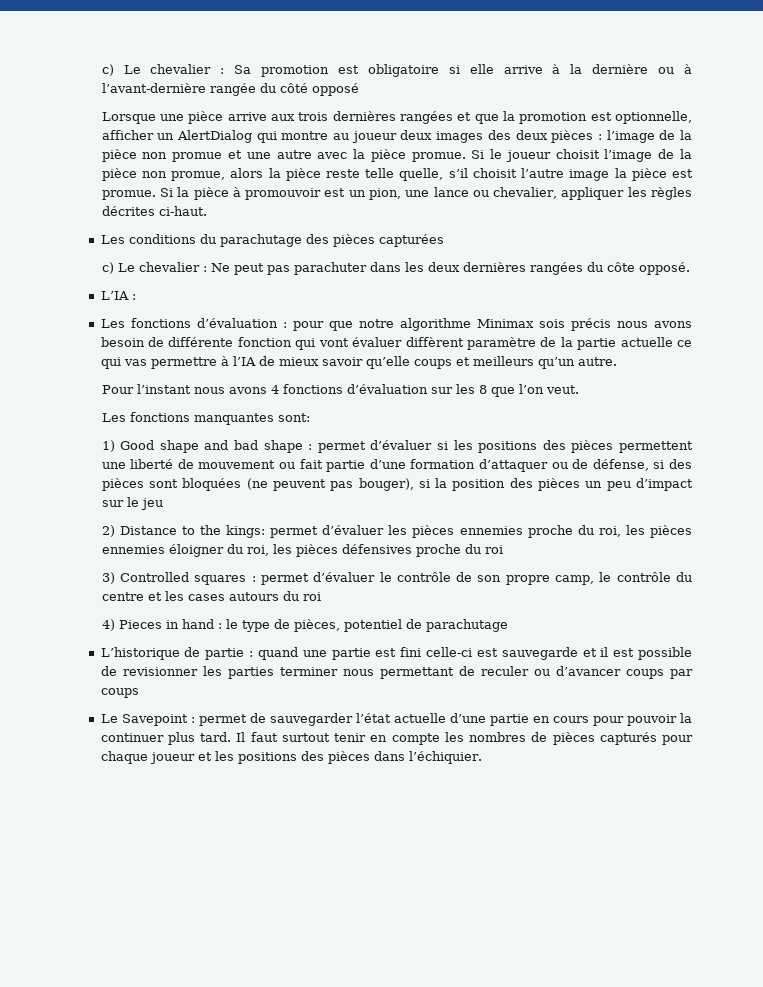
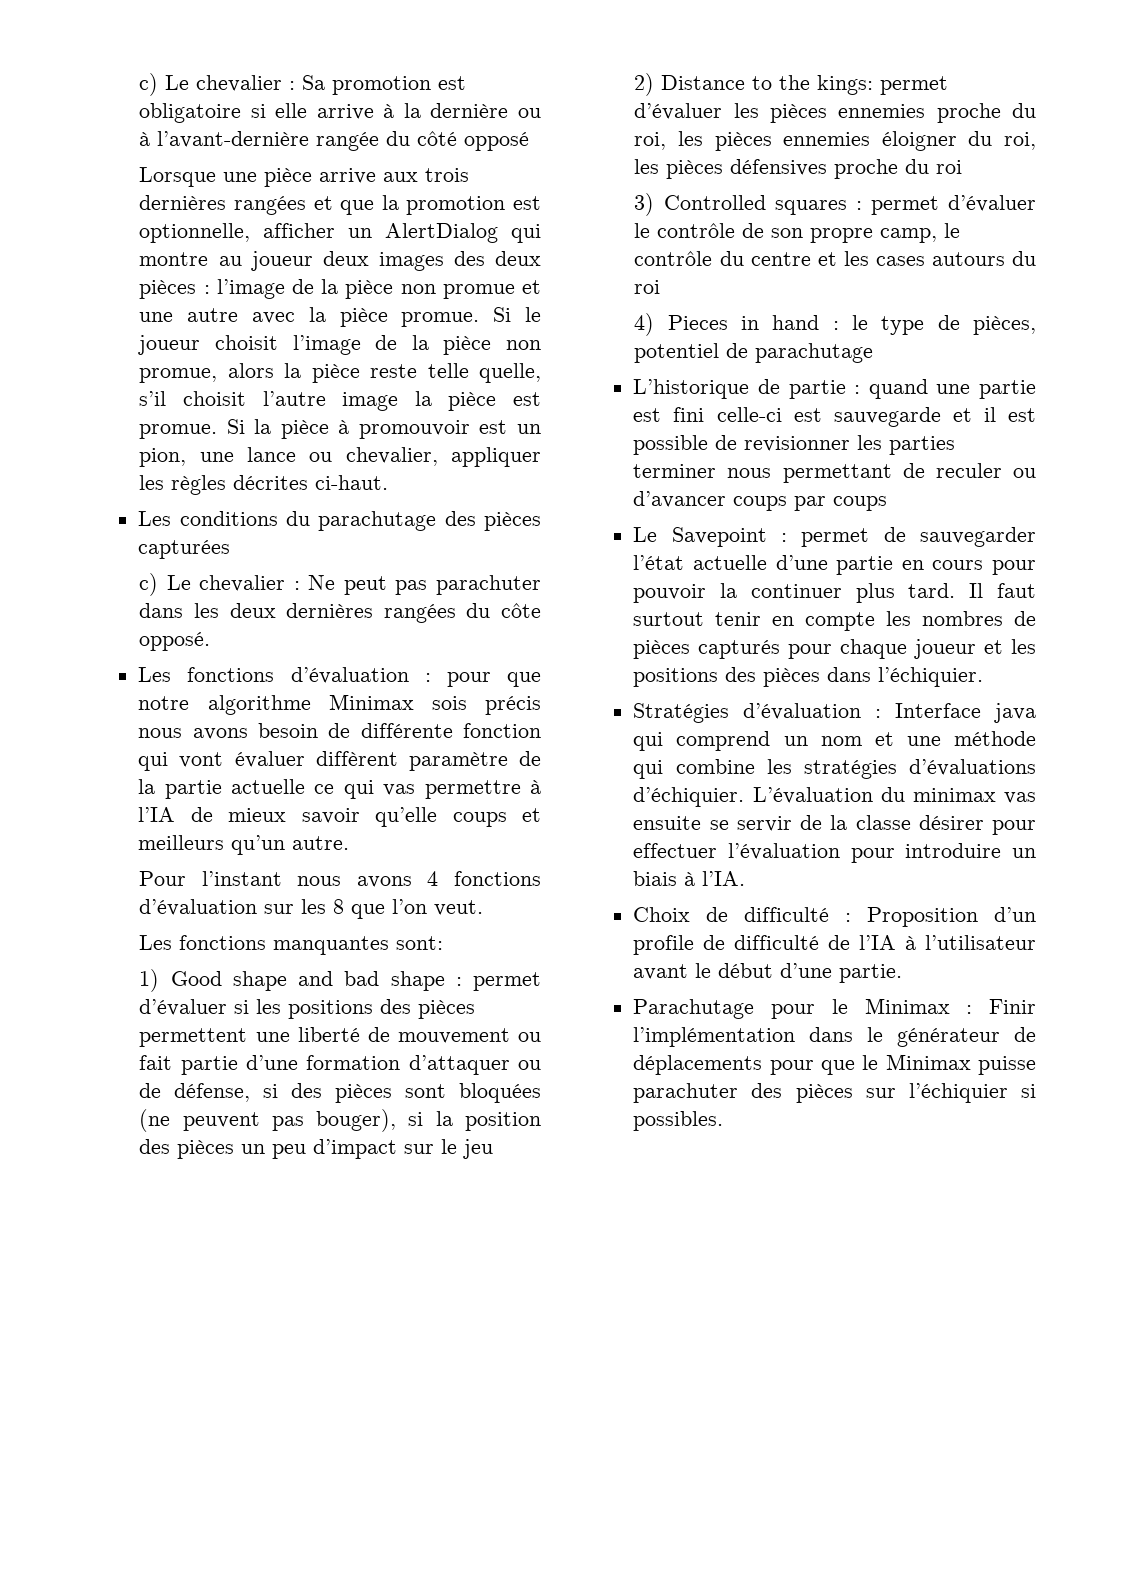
[100,291,136,300] // L’IA : -> (211, 641) none
(482, 757) none -> [633,703,1036,723] [633,731,1036,751] [633,759,1036,779] [633,787,1036,807] [633,815,1036,835] [633,843,1036,863] [633,871,746,886] [633,907,1036,927] [633,935,1036,955] [633,963,903,983] [633,998,1036,1019] [633,1027,1036,1047] [633,1054,1036,1075] [633,1083,1036,1103] [633,1111,724,1131] // Stratégies d’évaluation : Interface java qui comprend un nom et une méthode qui combine les stratégies d’évaluations d’échiquier. L’évaluation du minimax vas ensuite se servir de la classe désirer pour effectuer l’évaluation pour introduire un biais à l’IA. // Choix de difficulté : Proposition d’un profile de difficulté de l’IA à l’utilisateur avant le début d’une partie. // Parachutage pour le Minimax : Finir l’implémentation dans le générateur de déplacements pour que le Minimax puisse parachuter des pièces sur l’échiquier si possibles.

